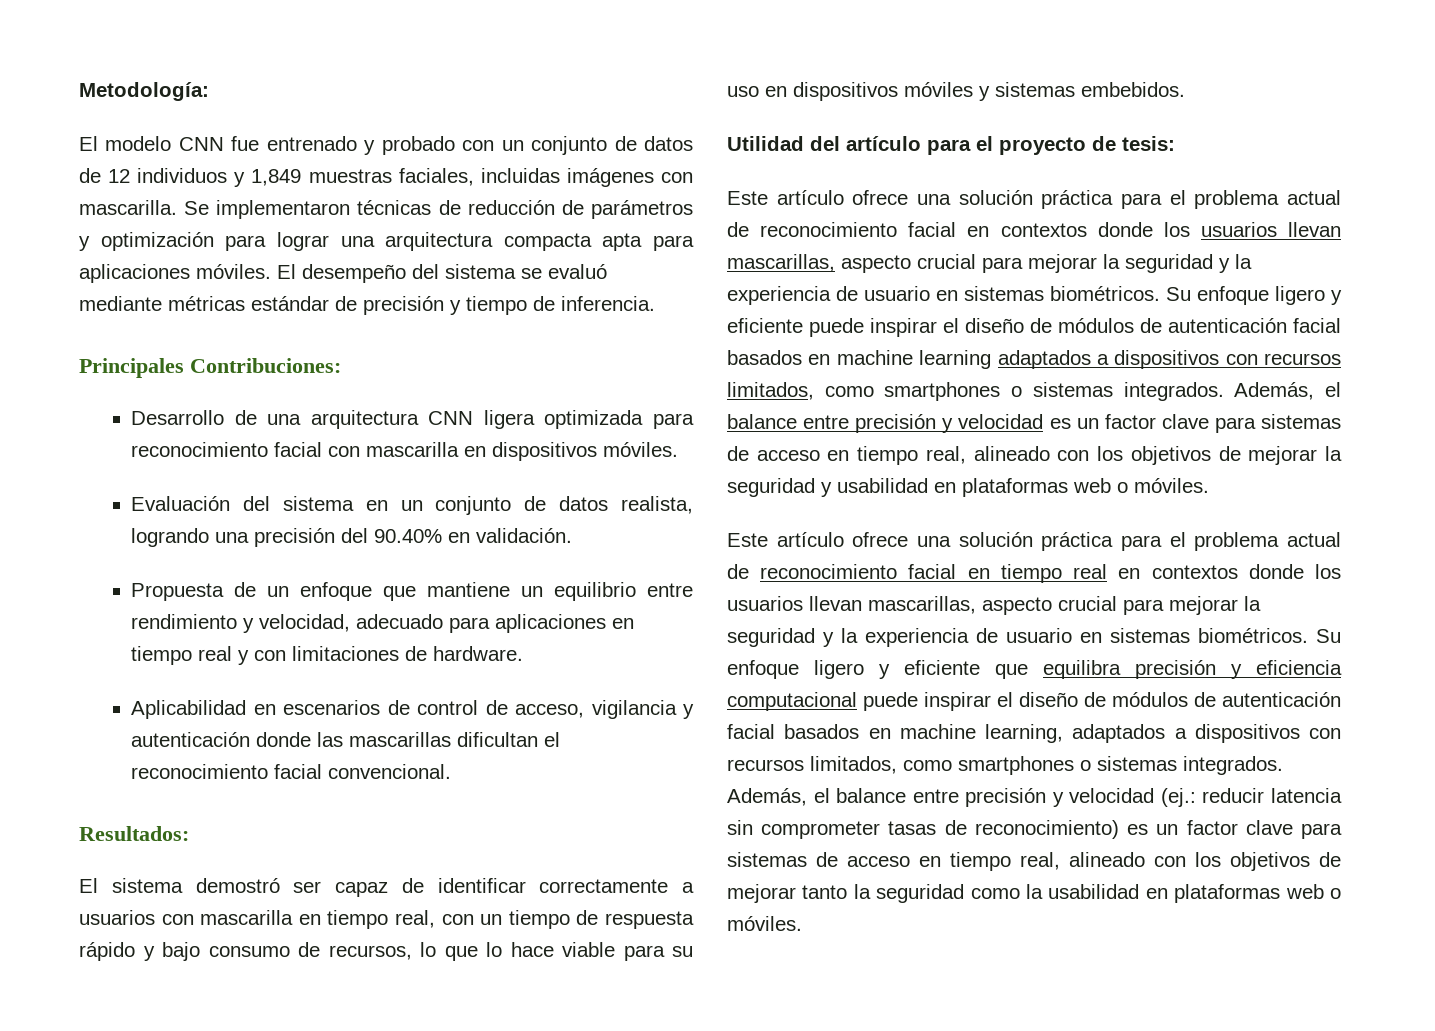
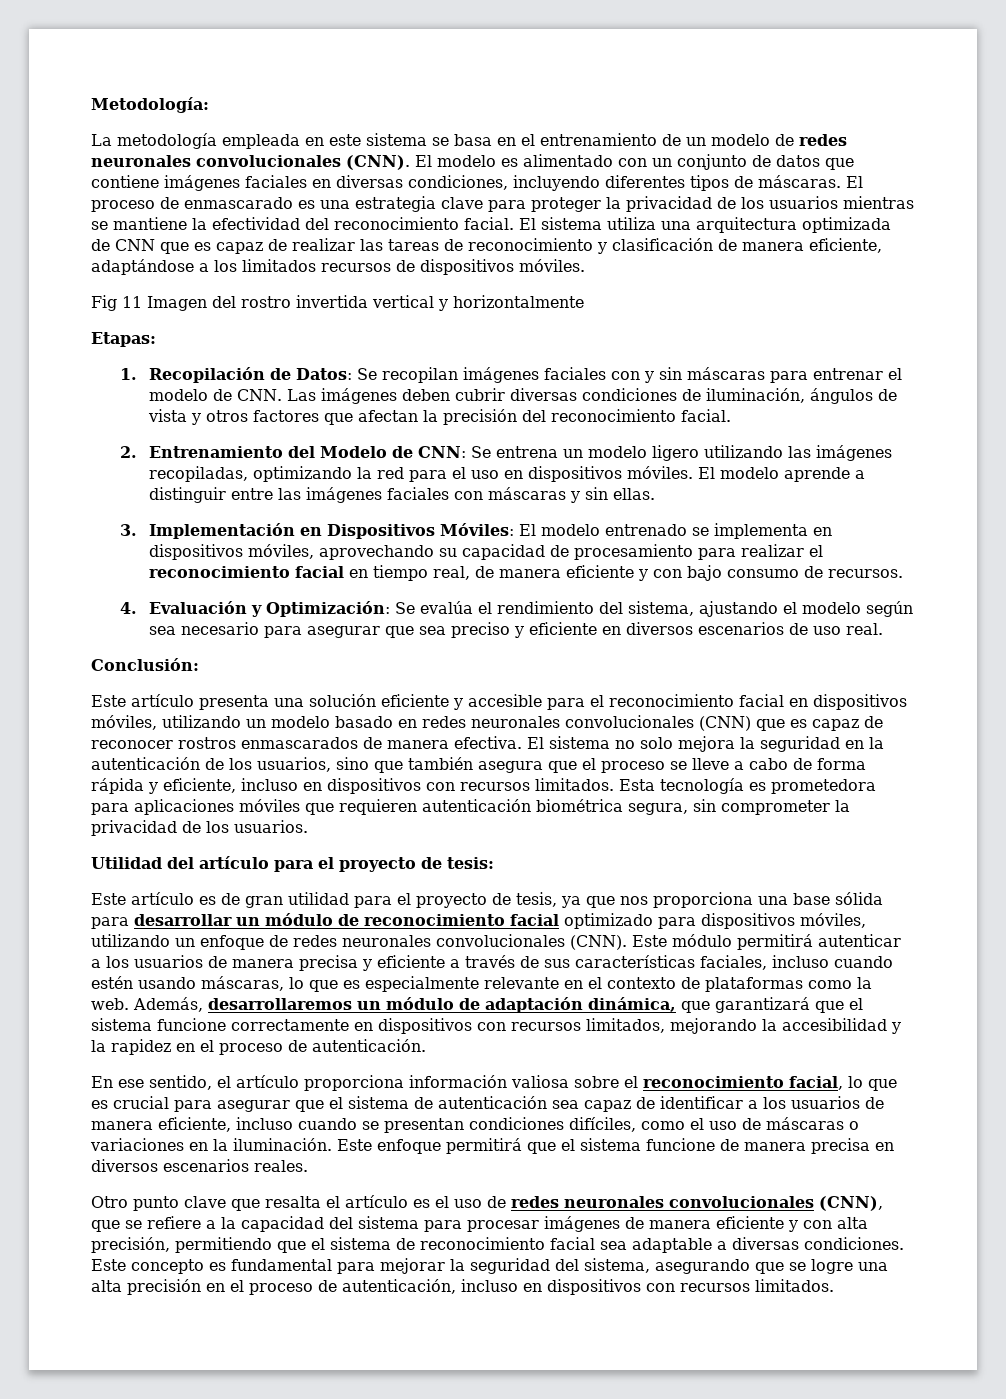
[79,136,455,155] El modelo CNN fue entrenado y probado -> [91,133,847,149] [91,154,613,170] La metodología empleada en este sistema se basa en el entrenamiento de un modelo de redes neuronales convolucionales (CNN). El modelo es alimentado
[79,168,693,187] [79,200,694,219] [79,232,694,251] [79,264,607,283] [79,296,655,315] [79,358,341,378] [131,410,694,429] [131,442,679,461] [131,496,694,515] [131,528,573,547] [131,582,694,601] [131,614,635,633] [131,646,524,665] [131,700,694,719] [131,732,561,747] [131,764,452,779] [79,826,189,841] [79,878,694,897] [79,910,695,929] [79,942,693,961] [727,82,1185,101] de 12 individuos y 1,849 muestras faciales, incluidas imágenes con mascarilla. Se implementaron técnicas de reducción de parámetros y optimización para lograr una arquitectura compacta apta para aplicaciones móviles. El desempeño del sistema se evaluó mediante métricas estándar de precisión y tiempo de inferencia. // Principales Contribuciones: // Desarrollo de una arquitectura CNN ligera optimizada para reconocimiento facial con mascarilla en dispositivos móviles. // Evaluación del sistema en un conjunto de datos realista, logrando una precisión del 90.40% en validación. // Propuesta de un enfoque que mantiene un equilibrio entre rendimiento y velocidad, adecuado para aplicaciones en tiempo real y con limitaciones de hardware. // Aplicabilidad en escenarios de control de acceso, vigilancia y autenticación donde las mascarillas dificultan el reconocimiento facial convencional. // Resultados: // El sistema demostró ser capaz de identificar correctamente a usuarios con mascarilla en tiempo real, con un tiempo de respuesta rápido y bajo consumo de recursos, lo que lo hace viable para su uso en dispositivos móviles y sistemas embebidos. -> [825,158,854,170] [91,175,863,191] [91,196,914,212] [91,217,891,233] [91,238,882,254] [91,259,585,275] [91,295,584,311] [91,332,156,347] [120,367,903,383] [149,388,898,404] [148,409,732,425] [120,445,893,461] [149,466,866,482] [149,487,656,503] [120,523,833,539] [149,544,824,560] [149,565,904,581] [120,601,914,617] [149,622,884,638] [91,658,199,671] [91,694,907,710] [91,715,883,731] [91,736,884,752] [91,757,866,773] [91,778,876,794] [91,799,850,815] [91,820,308,836] que contiene imágenes faciales en diversas condiciones, incluyendo diferentes tipos de máscaras. El proceso de enmascarado es una estrategia clave para proteger la privacidad de los usuarios mientras se mantiene la efectividad del reconocimiento facial. El sistema utiliza una arquitectura optimizada de CNN que es capaz de realizar las tareas de reconocimiento y clasificación de manera eficiente, adaptándose a los limitados recursos de dispositivos móviles. // Fig 11 Imagen del rostro invertida vertical y horizontalmente // Etapas: // 1. Recopilación de Datos: Se recopilan imágenes faciales con y sin máscaras para entrenar el modelo de CNN. Las imágenes deben cubrir diversas condiciones de iluminación, ángulos de vista y otros factores que afectan la precisión del reconocimiento facial. // 2. Entrenamiento del Modelo de CNN: Se entrena un modelo ligero utilizando las imágenes recopiladas, optimizando la red para el uso en dispositivos móviles. El modelo aprende a distinguir entre las imágenes faciales con máscaras y sin ellas. // 3. Implementación en Dispositivos Móviles: El modelo entrenado se implementa en dispositivos móviles, aprovechando su capacidad de procesamiento para realizar el reconocimiento facial en tiempo real, de manera eficiente y con bajo consumo de recursos. // 4. Evaluación y Optimización: Se evalúa el rendimiento del sistema, ajustando el modelo según sea necesario para asegurar que sea preciso y eficiente en diversos escenarios de uso real. // Conclusión: // Este artículo presenta una solución eficiente y accesible para el reconocimiento facial en dispositivos móviles, utilizando un modelo basado en redes neuronales convolucionales (CNN) que es capaz de reconocer rostros enmascarados de manera efectiva. El sistema no solo mejora la seguridad en la autenticación de los usuarios, sino que también asegura que el proceso se lleve a cabo de forma rápida y eficiente, incluso en dispositivos con recursos limitados. Esta tecnología es prometedora para aplicaciones móviles que requieren autenticación biométrica segura, sin comprometer la privacidad de los usuarios.
[852,190,1341,209] [727,222,1341,237] [727,254,1252,273] [727,286,1342,305] [727,318,1341,337] [727,350,1341,369] [727,382,1341,401] [727,414,1341,433] [727,446,1342,465] [727,478,1209,497] [727,532,1341,551] [727,564,1341,583] [727,596,1261,615] [727,628,1341,647] [727,660,1342,679] [727,692,1341,711] [727,724,1341,743] [727,756,1283,775] [727,788,1342,807] [727,820,1342,839] [727,852,1341,871] [727,884,1341,903] [727,916,802,931] ofrece una solución práctica para el problema actual de reconocimiento facial en contextos donde los usuarios llevan mascarillas, aspecto crucial para mejorar la seguridad y la experiencia de usuario en sistemas biométricos. Su enfoque ligero y eficiente puede inspirar el diseño de módulos de autenticación facial basados en machine learning adaptados a dispositivos con recursos limitados, como smartphones o sistemas integrados. Además, el balance entre precisión y velocidad es un factor clave para sistemas de acceso en tiempo real, alineado con los objetivos de mejorar la seguridad y usabilidad en plataformas web o móviles. // Este artículo ofrece una solución práctica para el problema actual de reconocimiento facial en tiempo real en contextos donde los usuarios llevan mascarillas, aspecto crucial para mejorar la seguridad y la experiencia de usuario en sistemas biométricos. Su enfoque ligero y eficiente que equilibra precisión y eficiencia computacional puede inspirar el diseño de módulos de autenticación facial basados en machine learning, adaptados a dispositivos con recursos limitados, como smartphones o sistemas integrados. Además, el balance entre precisión y velocidad (ej.: reducir latencia sin comprometer tasas de reconocimiento) es un factor clave para sistemas de acceso en tiempo real, alineado con los objetivos de mejorar tanto la seguridad como la usabilidad en plataformas web o móviles. -> [199,892,883,908] [91,913,866,929] [91,934,901,950] [91,955,893,971] [91,976,872,992] [91,997,863,1013] [91,1018,901,1034] [91,1039,426,1055] [91,1075,897,1091] [91,1096,884,1112] [91,1117,859,1133] [90,1138,894,1154] [91,1159,308,1172] [91,1195,883,1211] [91,1216,868,1232] [91,1237,904,1253] [91,1258,888,1274] [91,1279,834,1295] es de gran utilidad para el proyecto de tesis, ya que nos proporciona una base sólida para desarrollar un módulo de reconocimiento facial optimizado para dispositivos móviles, utilizando un enfoque de redes neuronales convolucionales (CNN). Este módulo permitirá autenticar a los usuarios de manera precisa y eficiente a través de sus características faciales, incluso cuando estén usando máscaras, lo que es especialmente relevante en el contexto de plataformas como la web. Además, desarrollaremos un módulo de adaptación dinámica, que garantizará que el sistema funcione correctamente en dispositivos con recursos limitados, mejorando la accesibilidad y la rapidez en el proceso de autenticación. // En ese sentido, el artículo proporciona información valiosa sobre el reconocimiento facial, lo que es crucial para asegurar que el sistema de autenticación sea capaz de identificar a los usuarios de manera eficiente, incluso cuando se presentan condiciones difíciles, como el uso de máscaras o variaciones en la iluminación. Este enfoque permitirá que el sistema funcione de manera precisa en diversos escenarios reales. // Otro punto clave que resalta el artículo es el uso de redes neuronales convolucionales (CNN), que se refiere a la capacidad del sistema para procesar imágenes de manera eficiente y con alta precisión, permitiendo que el sistema de reconocimiento facial sea adaptable a diversas condiciones. Este concepto es fundamental para mejorar la seguridad del sistema, asegurando que se logre una alta precisión en el proceso de autenticación, incluso en dispositivos con recursos limitados.

